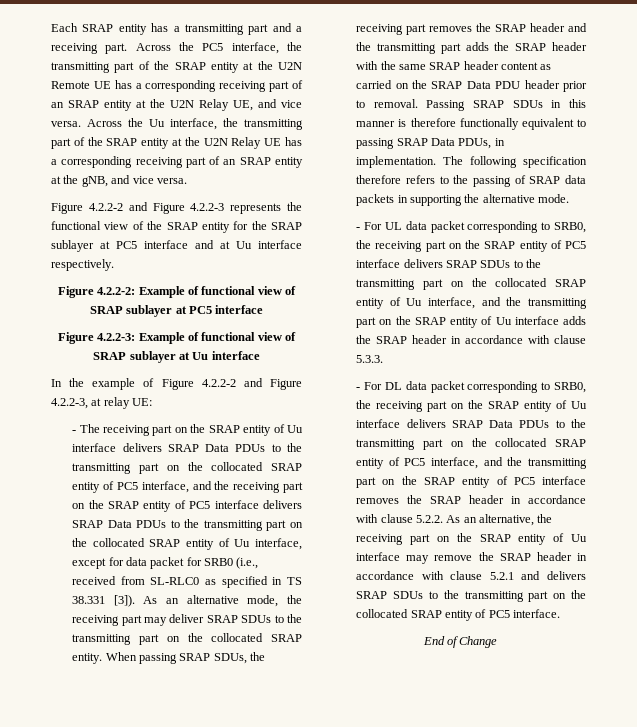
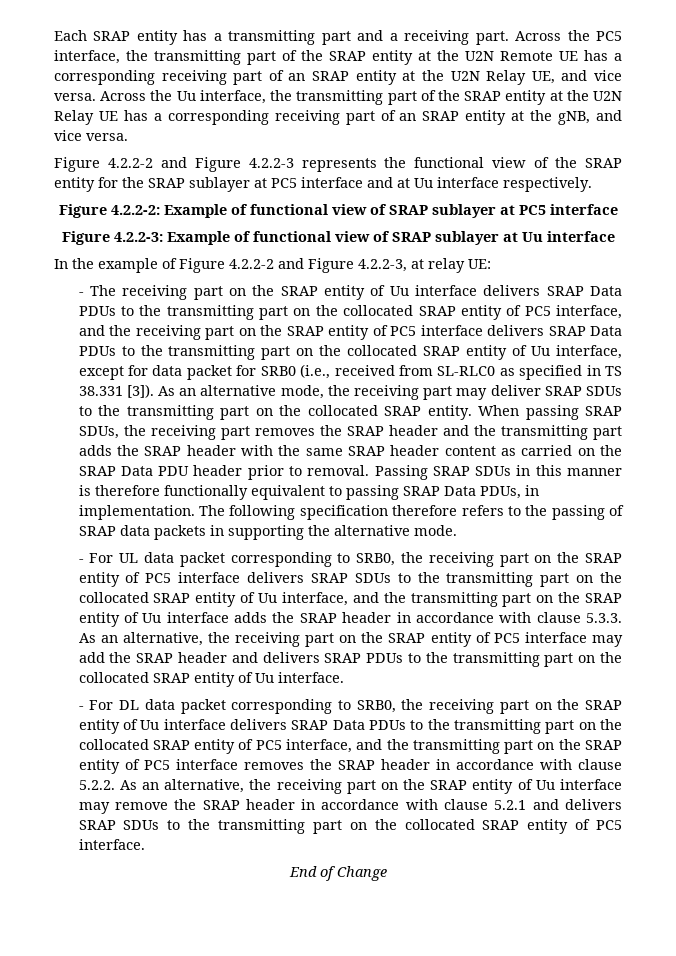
(384, 359) none -> [78,632,624,647] [78,652,622,667] [78,672,344,687] As an alternative, the receiving part on the SRAP entity of PC5 interface may add the SRAP header and delivers SRAP PDUs to the transmitting part on the collocated SRAP entity of Uu interface.

